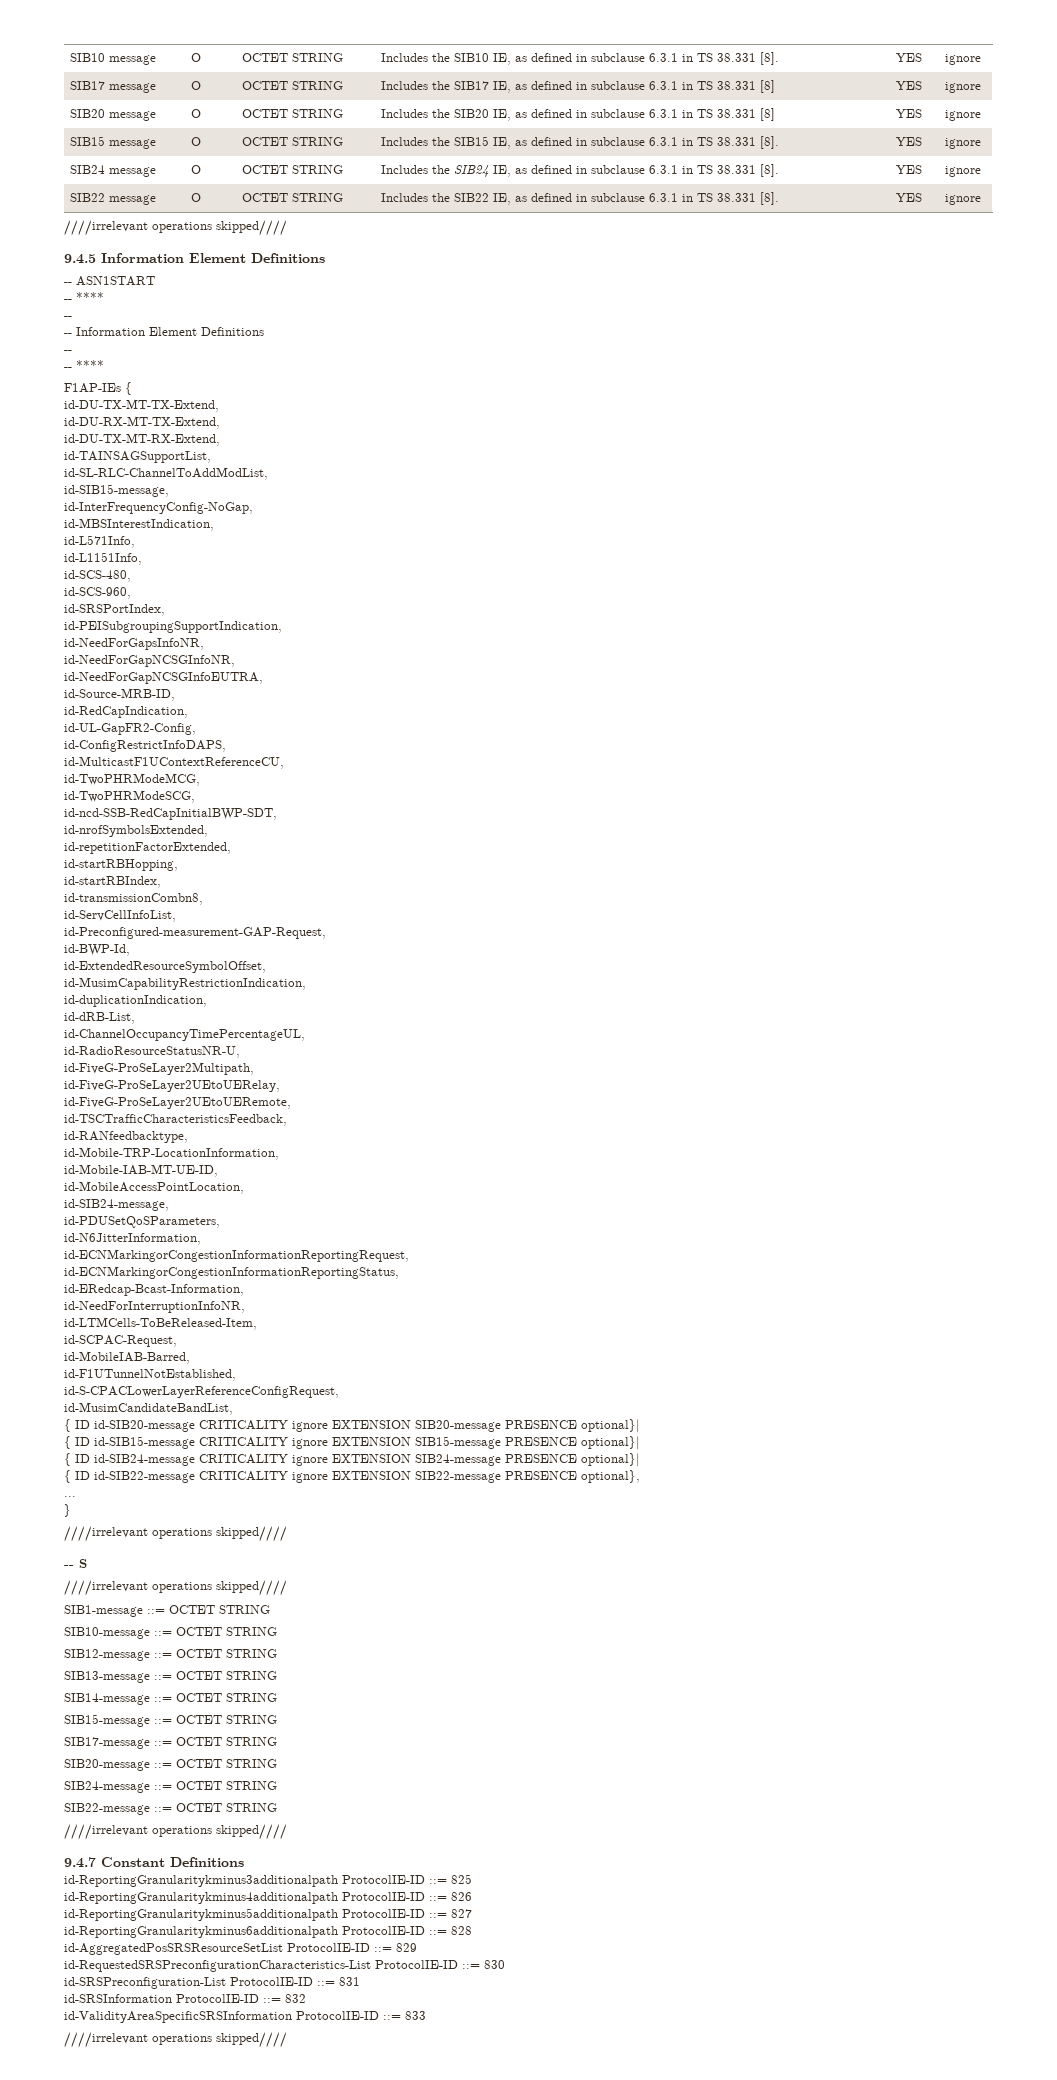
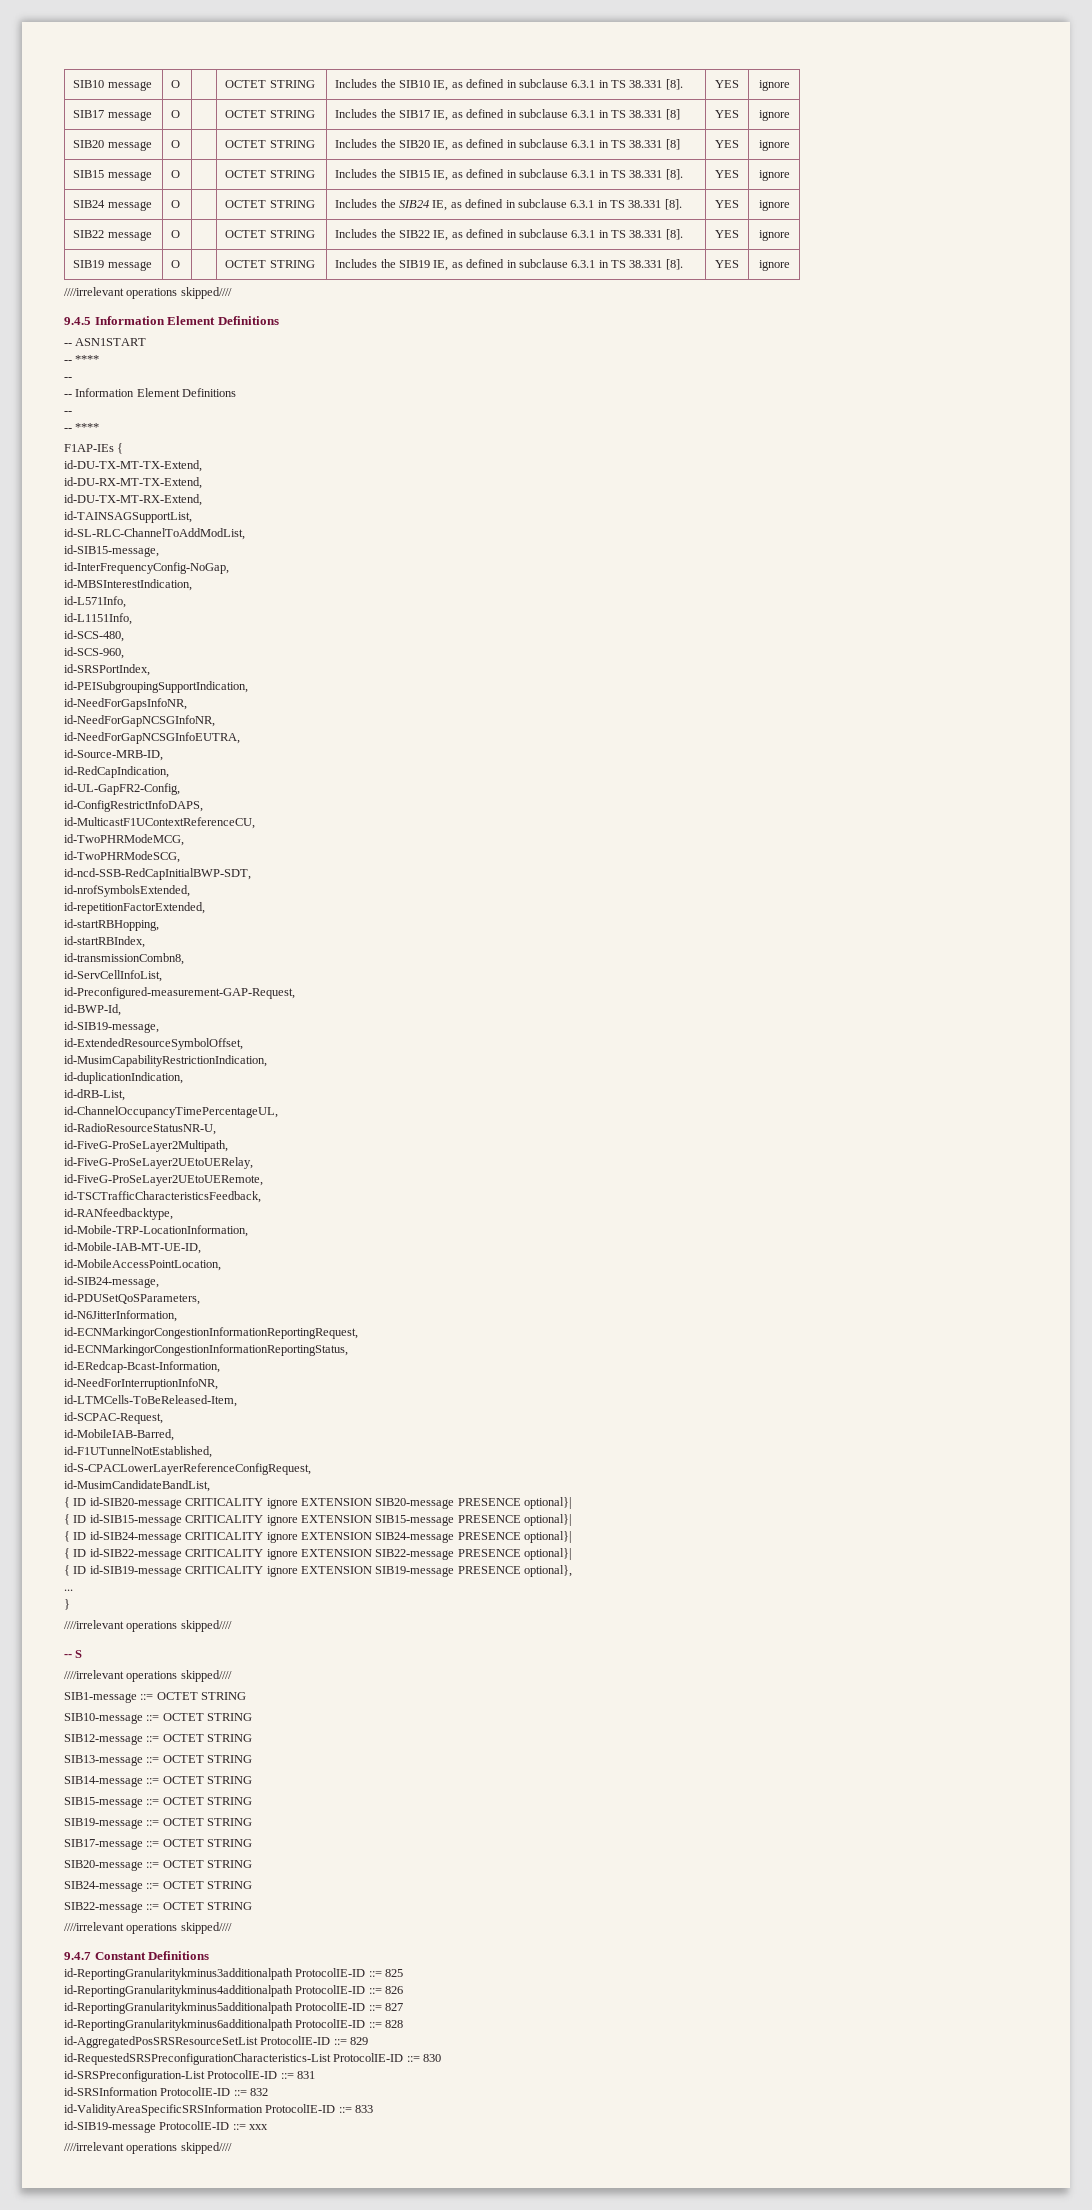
(981, 199) none -> [73,260,152,271] [171,260,181,268] [225,260,315,268] [335,259,683,271] [715,260,739,268] [758,260,790,271] // SIB19 message | O | | OCTET STRING | Includes the SIB19 IE, as defined in subclause 6.3.1 in TS 38.331 [8]. | YES | ignore
(130, 950) none -> [64,1021,159,1033] // id-SIB19-message,
(577, 1475) none -> [524,1548,572,1560] [64,1565,521,1577] optional}| // { ID id-SIB19-message CRITICALITY ignore EXTENSION SIB19-message PRESENCE
(277, 1719) none -> [64,1818,253,1829] // SIB19-message ::= OCTET STRING
(426, 2015) none -> [64,2121,269,2133] // id-SIB19-message ProtocolIE-ID ::= xxx

